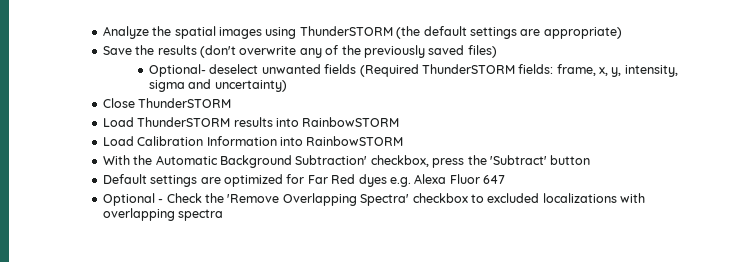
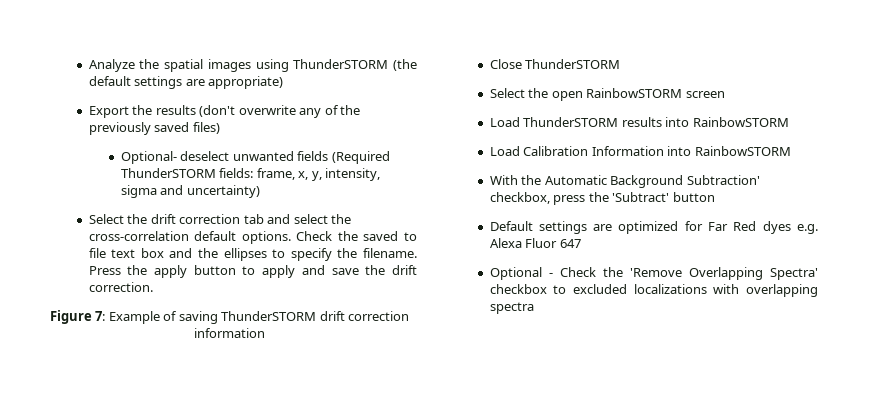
[102,46,132,55] Save -> [88,106,129,118] Export
[102,98,232,108] Close ThunderSTORM -> [88,214,352,224] [88,231,418,244] [88,248,417,261] [88,265,417,278] [88,282,153,292] [49,310,410,324] [194,328,265,338] [489,59,621,69] [489,88,725,101] Select the drift correction tab and select the cross-correlation default options. Check the saved to file text box and the ellipses to specify the filename. Press the apply button to apply and save the drift correction. // Figure 7: Example of saving ThunderSTORM drift correction information // Close ThunderSTORM // Select the open RainbowSTORM screen

